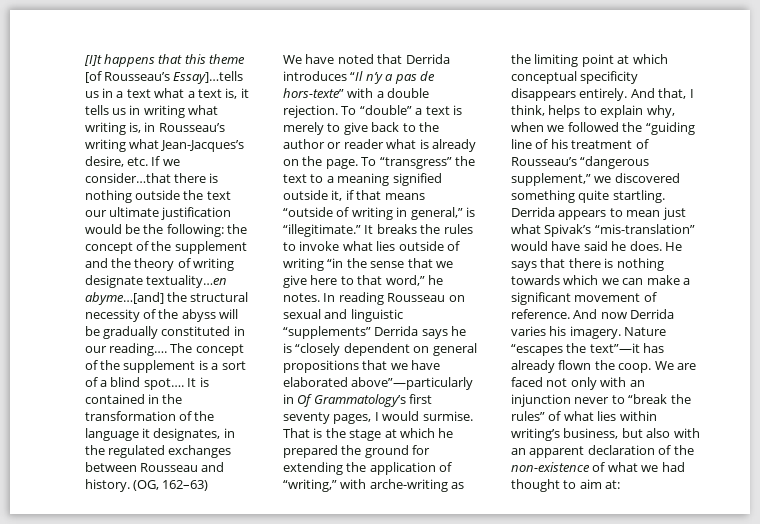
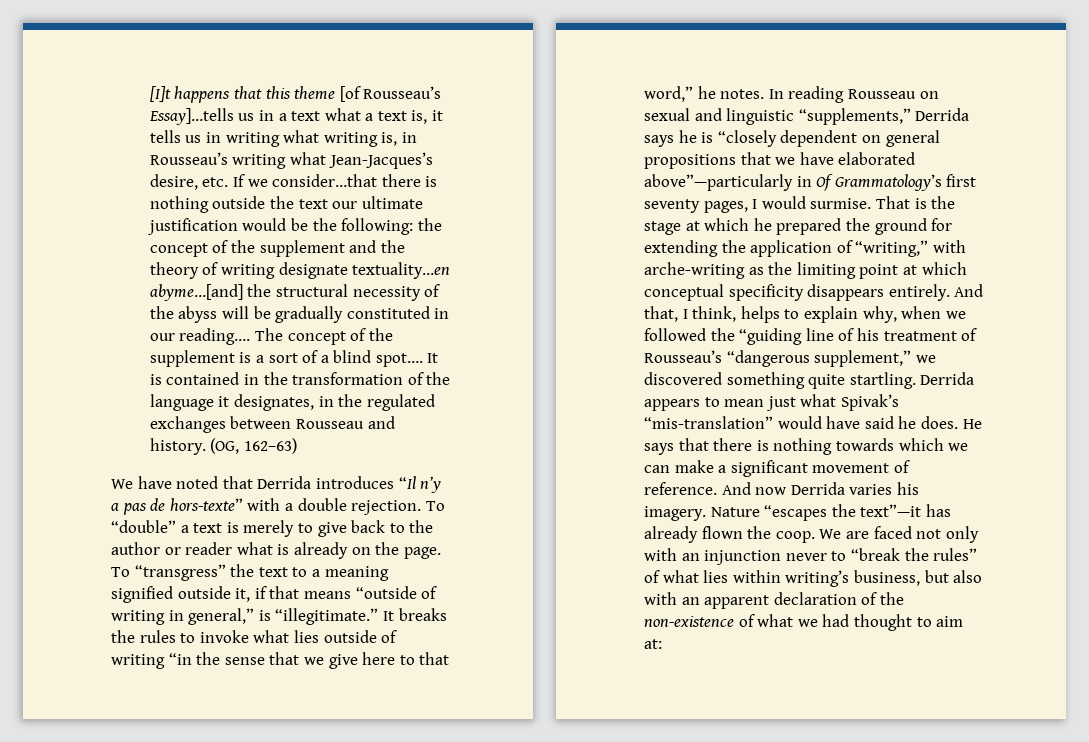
[283,326,371,339] “supplements” -> [798,108,911,125] “supplements,”

